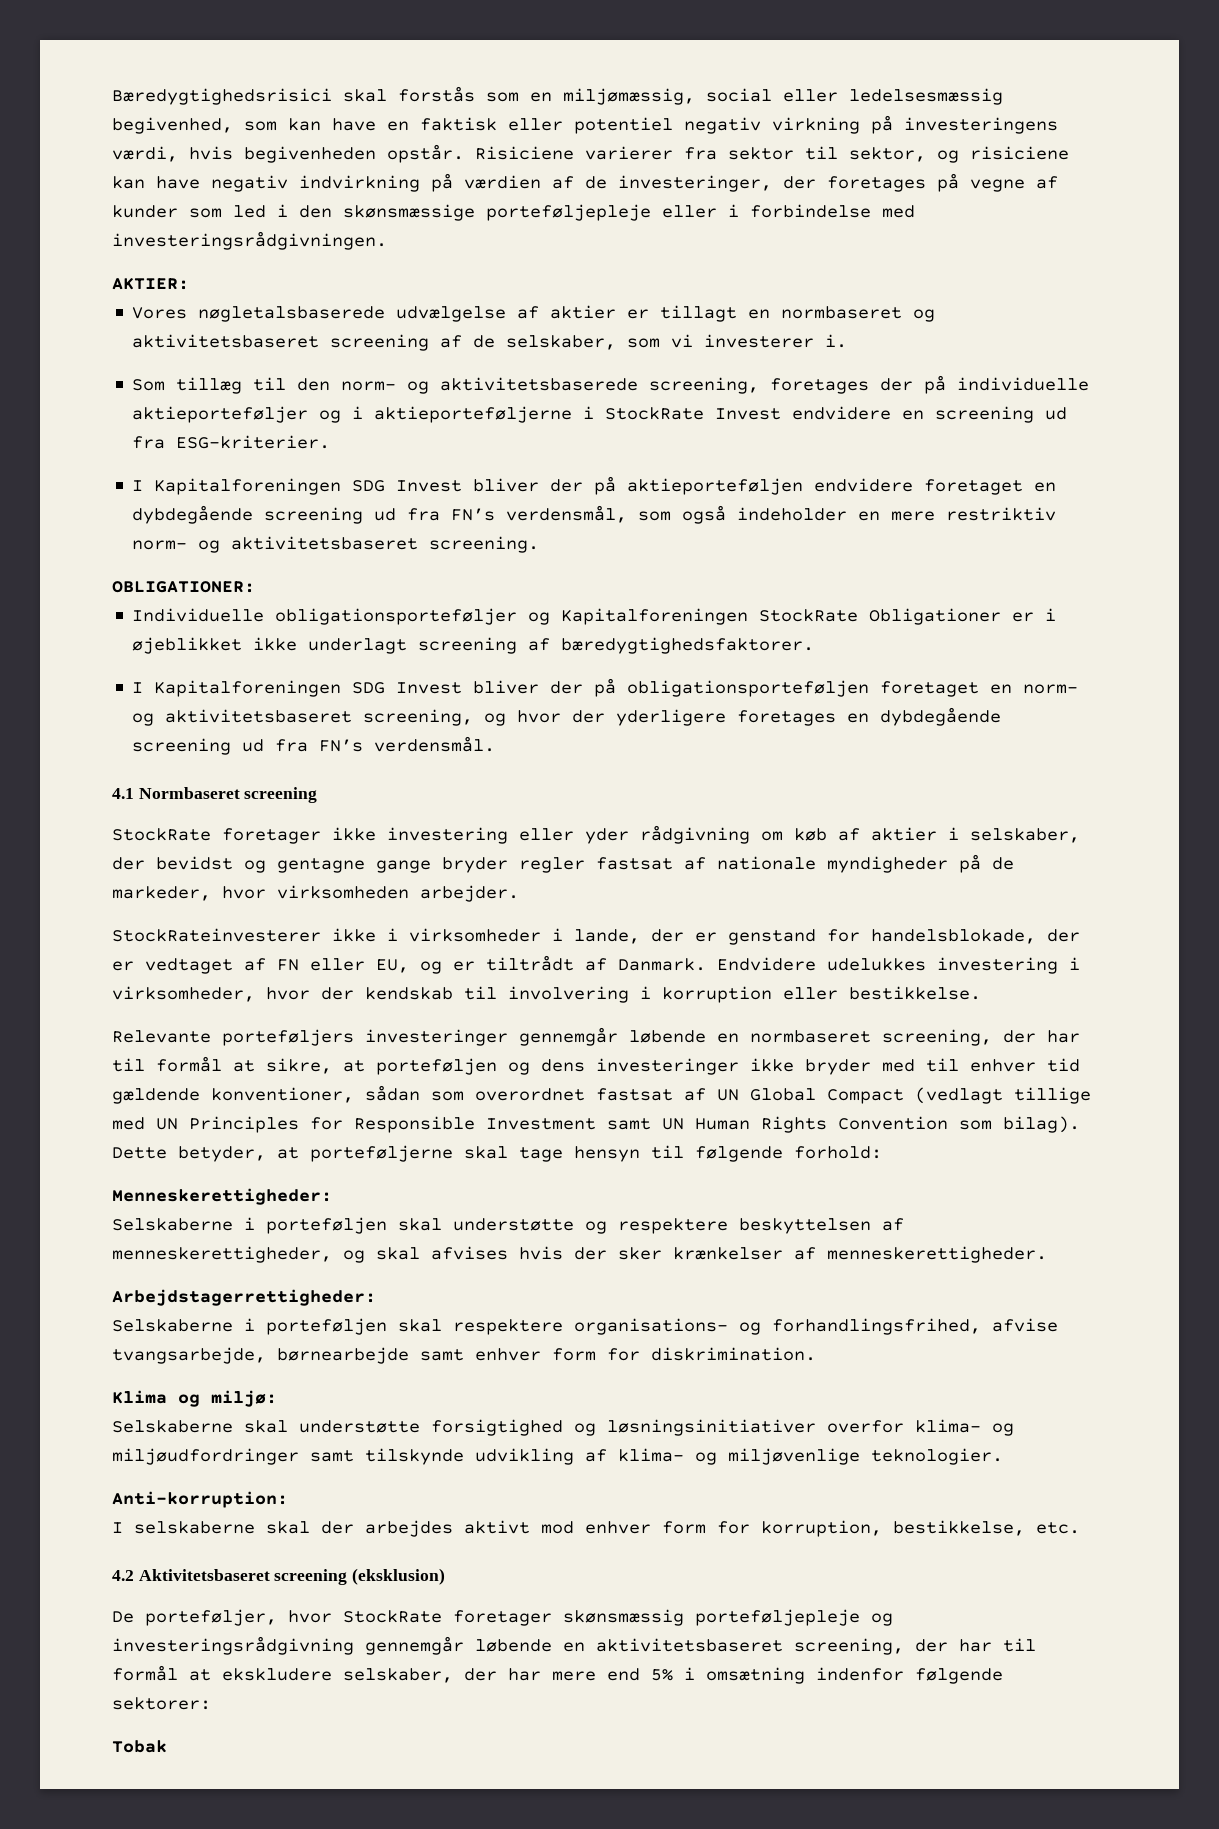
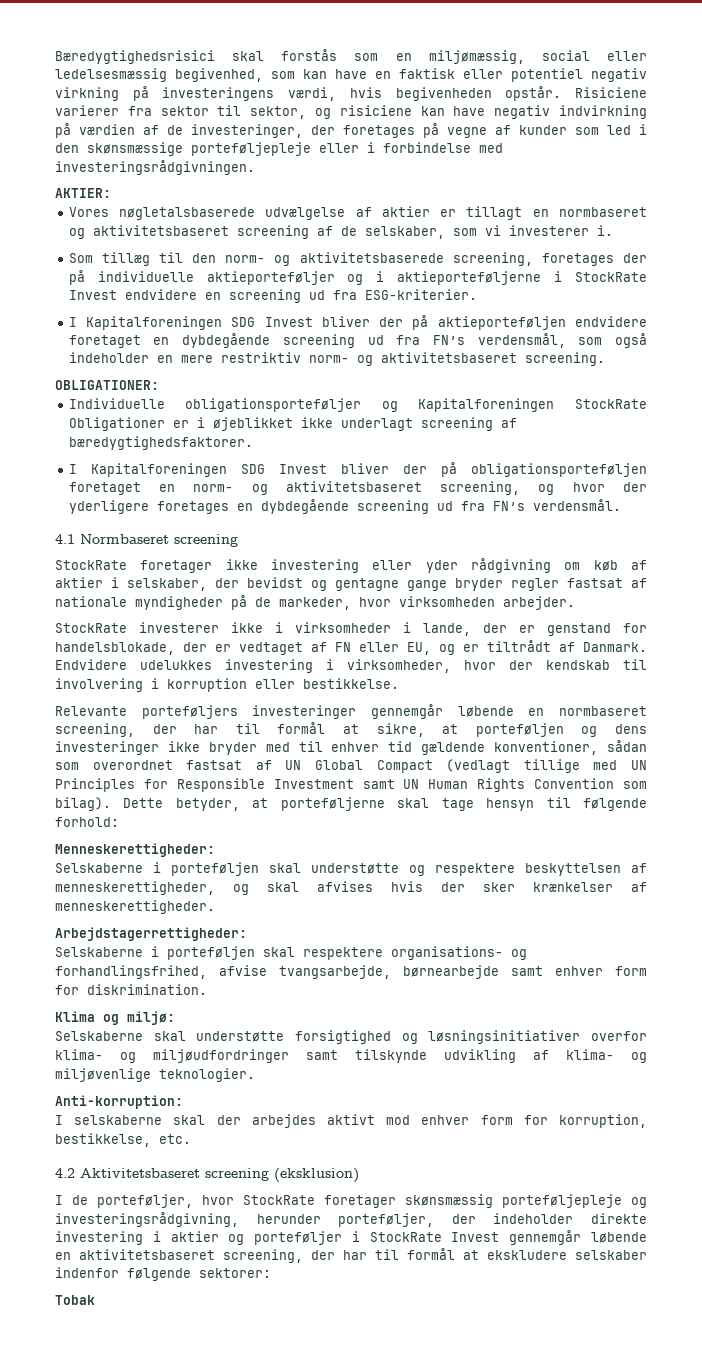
[112,928,321,942] StockRateinvesterer -> [55,622,219,633] StockRate investerer
[112,1611,134,1623] De -> [55,1195,88,1205] I de
[112,1636,354,1655] investeringsrådgivning -> [55,1212,648,1227] [55,1231,500,1245] investeringsrådgivning, herunder porteføljer, der indeholder direkte investering i aktier og porteføljer i StockRate Invest
[343,1667,805,1684] selskaber, der har mere end 5% i omsætning -> [575,1250,647,1260] selskaber

